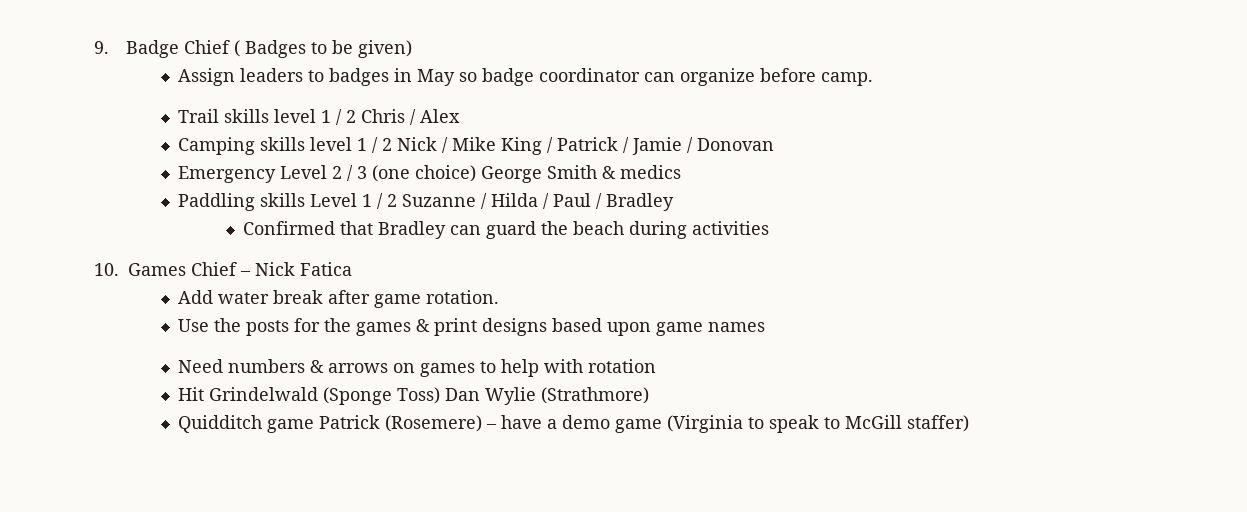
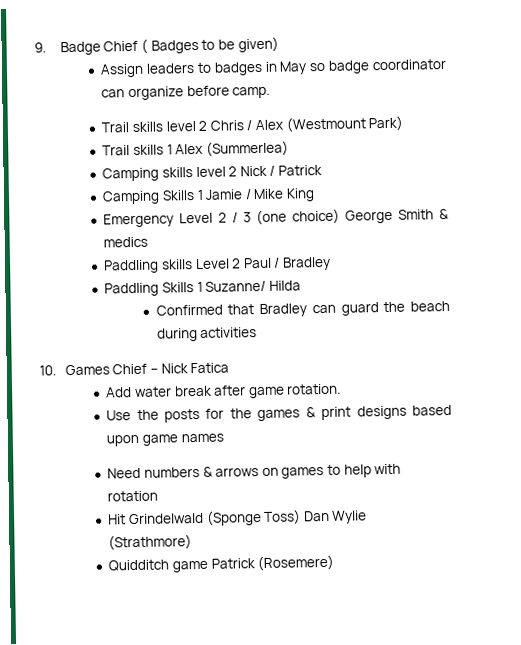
[321,109,343,125] 1 / -> (196, 126) none
(461, 116) none -> [285,115,404,133] [102,140,289,157] (Westmount Park) // Trail skills 1 Alex (Summerlea)
[357,137,379,153] 1 / -> (226, 172) none
[452,137,775,155] Mike King / Patrick / Jamie / Donovan -> [278,164,323,176] [102,188,316,205] Patrick // Camping Skills 1 Jamie / Mike King
[362,193,675,211] 1 / 2 Suzanne / Hilda / Paul / Bradley -> [231,256,332,271] [104,280,301,297] 2 Paul / Bradley // Paddling Skills 1 Suzanne/ Hilda
[486,415,970,433] – have a demo game (Virginia to speak to McGill staffer) -> (335, 563) none

